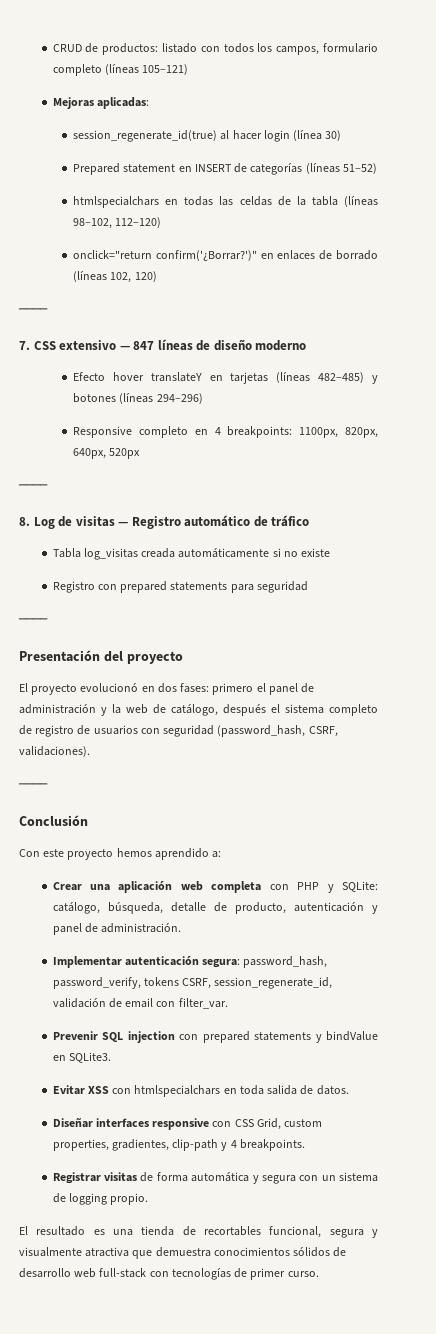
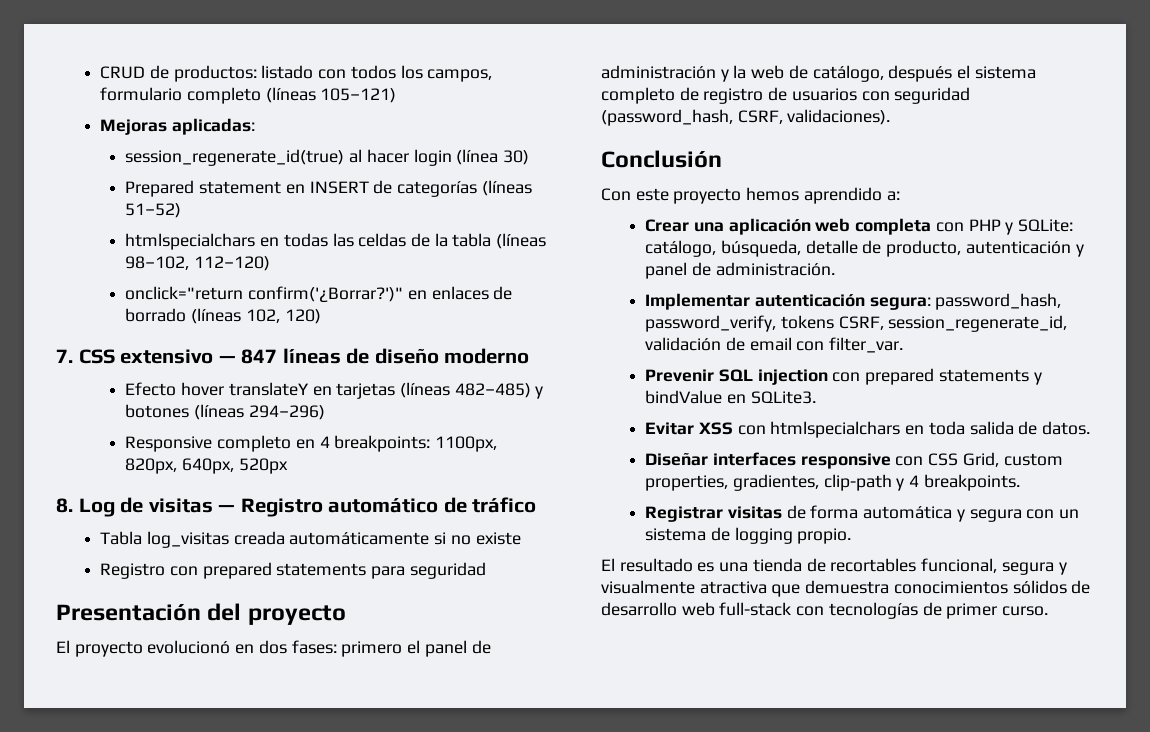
[18,308,48,313] // ──── -> (321, 316) none
[18,484,48,489] // ──── -> (288, 466) none
[18,618,48,623] // ──── -> (486, 570) none
[18,783,48,788] // ──── -> (891, 117) none

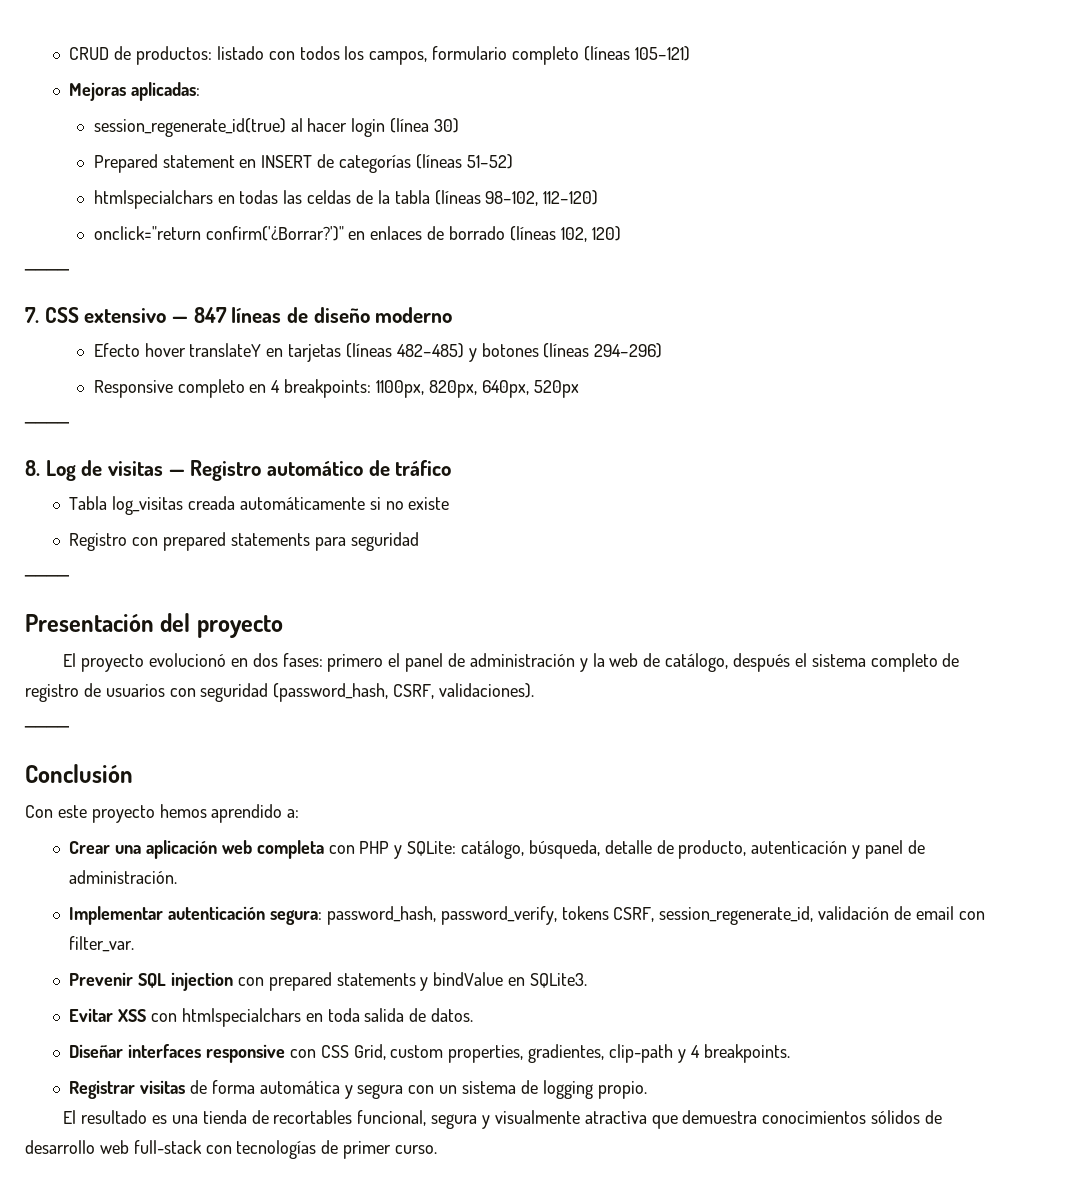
(321, 316) none -> [24,269,70,276] // ────
(288, 466) none -> [24,422,70,429] // ────
(486, 570) none -> [24,575,70,582] // ────
(891, 117) none -> [24,726,70,733] // ────

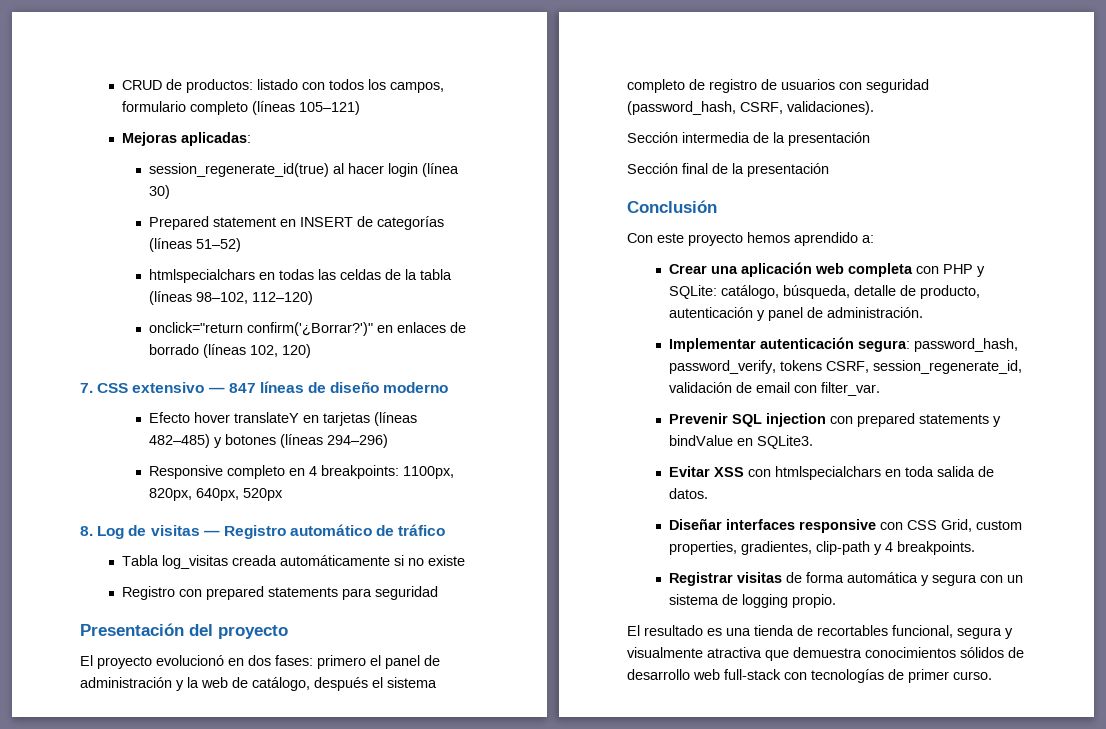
[24,269,70,276] // ──── -> (311, 351) none
[24,422,70,429] // ──── -> (283, 494) none
[24,575,70,582] // ──── -> (439, 593) none
[24,726,70,733] ──── -> [627,132,870,146] [627,163,829,177] Sección intermedia de la presentación // Sección final de la presentación

